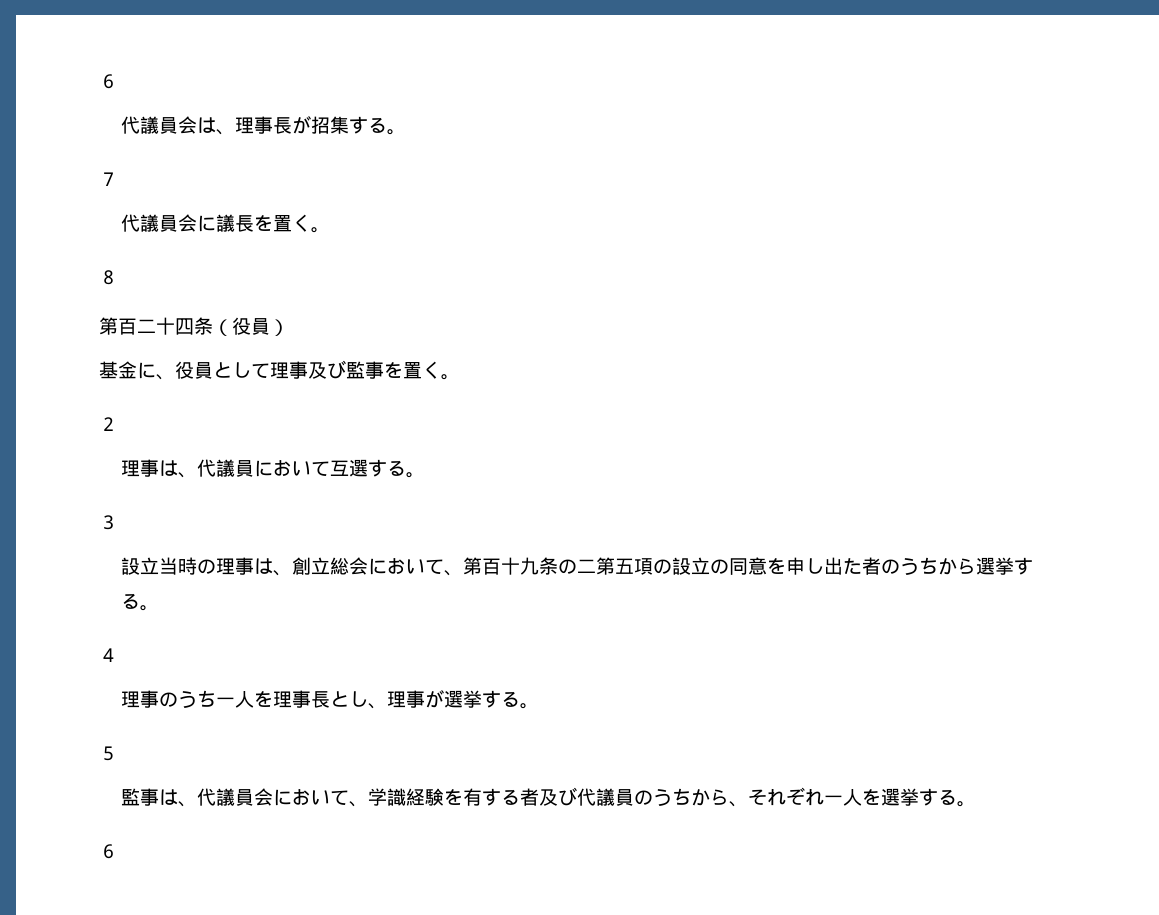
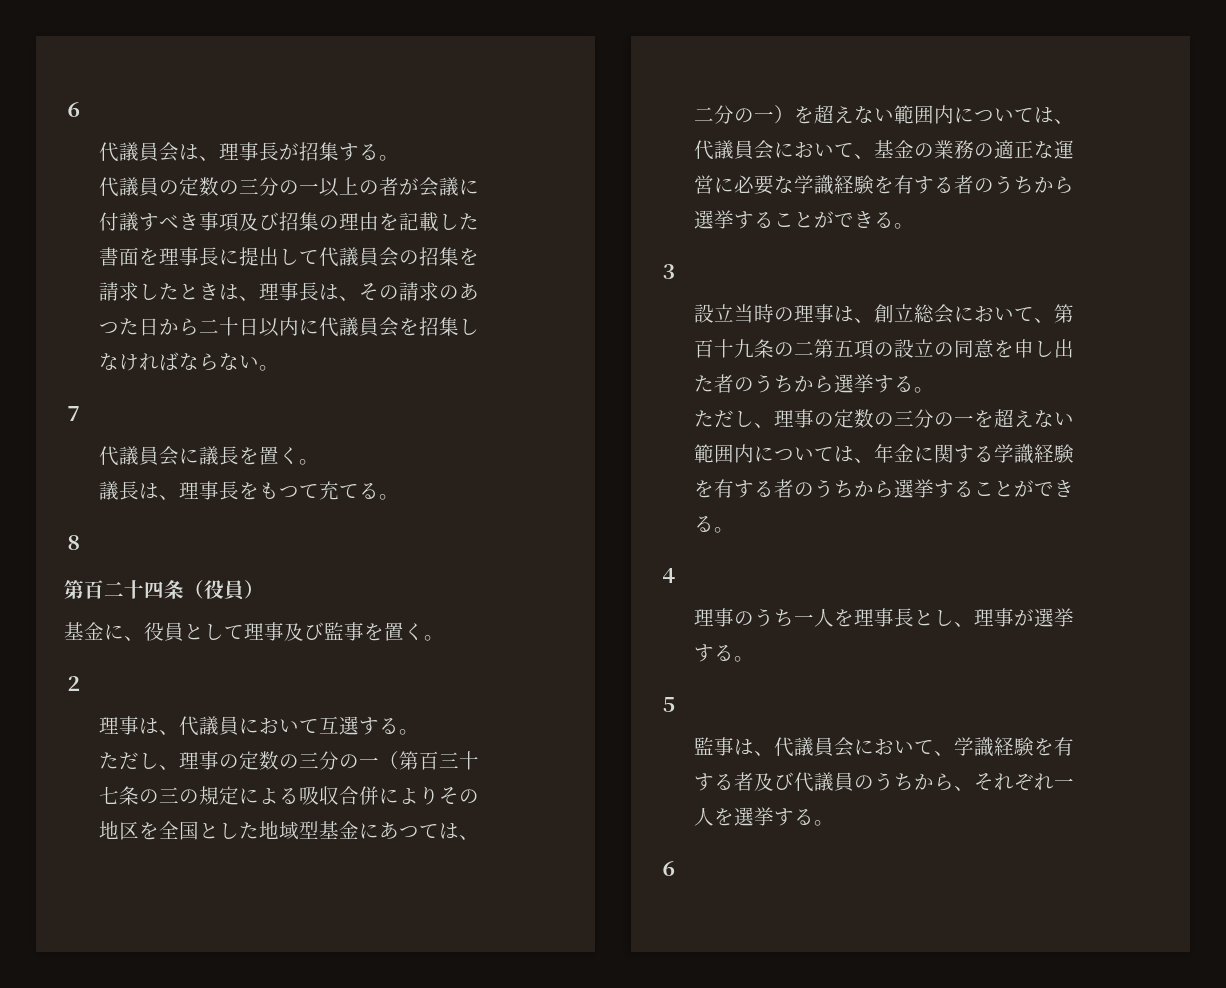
(407, 132) none -> [99,177,480,197] [99,212,480,232] [99,247,480,267] [99,282,480,301] [99,317,480,337] [99,352,280,371] // 代議員の定数の三分の一以上の者が会議に付議すべき事項及び招集の理由を記載した書面を理事長に提出して代議員会の招集を請求したときは、理事長は、その請求のあつた日から二十日以内に代議員会を招集しなければならない。
(331, 230) none -> [99,481,400,500] // 議長は、理事長をもつて充てる。
(426, 475) none -> [99,751,480,770] [99,786,480,805] [99,821,480,840] [694,105,1075,124] [694,140,1075,160] [694,175,1075,195] [694,210,915,229] // ただし、理事の定数の三分の一（第百三十七条の三の規定による吸収合併によりその地区を全国とした地域型基金にあつては、二分の一）を超えない範囲内については、代議員会において、基金の業務の適正な運営に必要な学識経験を有する者のうちから選挙することができる。
(160, 608) none -> [694,409,1075,428] [694,444,1075,464] [694,479,1075,498] [694,516,735,533] // ただし、理事の定数の三分の一を超えない範囲内については、年金に関する学識経験を有する者のうちから選挙することができる。

